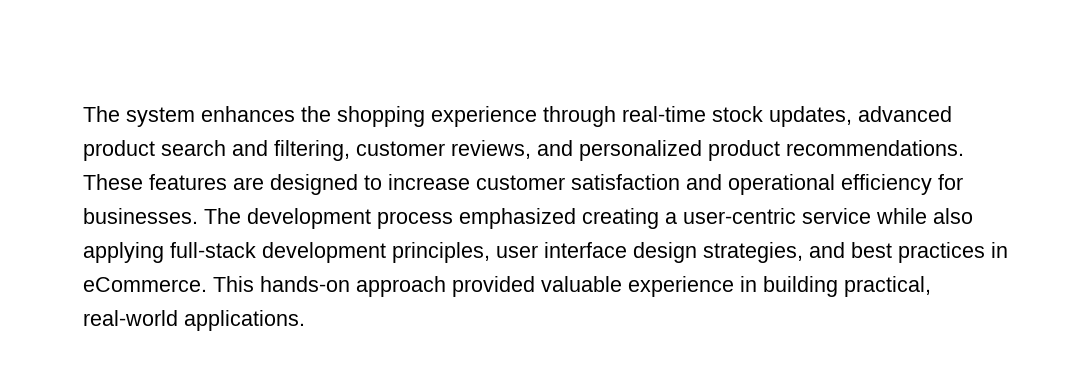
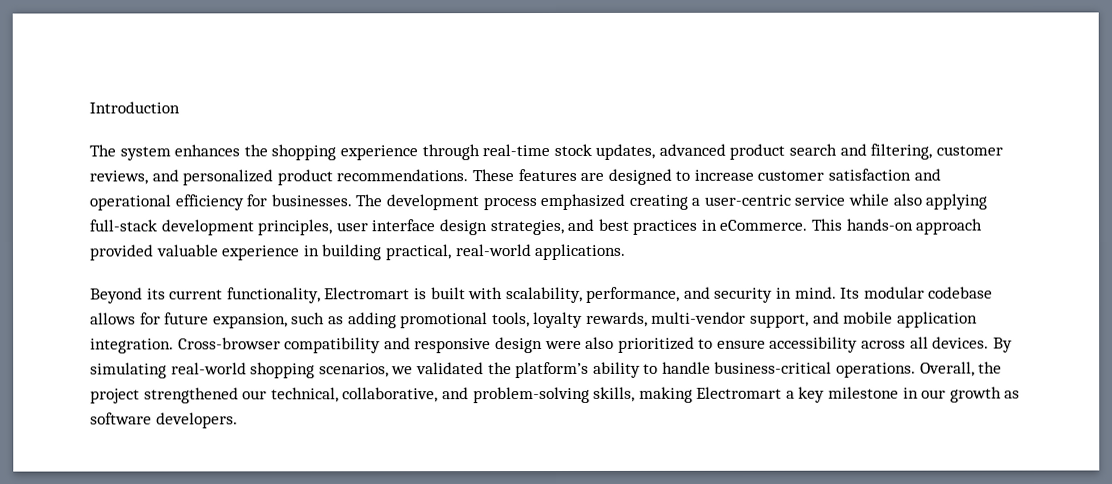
(83, 114) none -> [89,101,180,114] Introduction //
(305, 320) none -> [90,286,994,304] [90,311,978,329] [90,336,1013,354] [90,361,1003,379] [90,386,1021,404] [90,412,238,429] // Beyond its current functionality, Electromart is built with scalability, performance, and security in mind. Its modular codebase allows for future expansion, such as adding promotional tools, loyalty rewards, multi-vendor support, and mobile application integration. Cross-browser compatibility and responsive design were also prioritized to ensure accessibility across all devices. By simulating real-world shopping scenarios, we validated the platform’s ability to handle business-critical operations. Overall, the project strengthened our technical, collaborative, and problem-solving skills, making Electromart a key milestone in our growth as software developers.

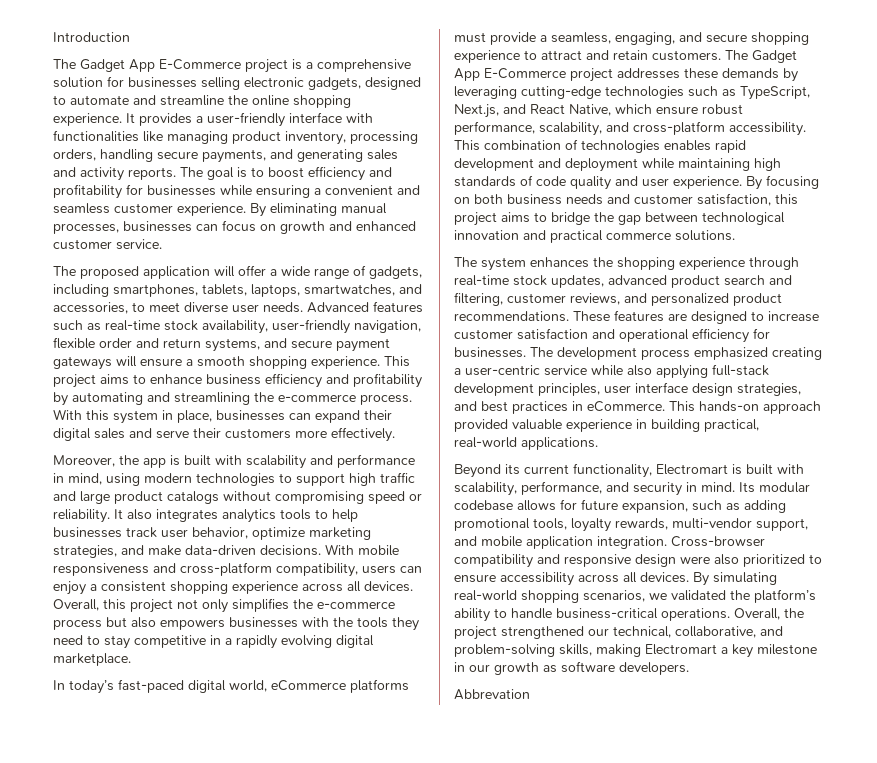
(180, 107) none -> [53,59,411,73] [53,76,421,90] [53,95,351,108] [53,112,373,127] [53,130,418,145] [53,149,398,163] [53,166,392,181] [53,184,420,199] [53,203,387,217] [53,220,416,234] [53,239,162,250] [53,265,422,279] [53,284,422,297] [53,301,423,314] [53,319,421,334] [53,337,390,352] [53,356,410,370] [53,373,422,388] [53,392,412,406] [53,409,392,424] [53,427,395,442] [53,454,415,469] [53,472,415,486] [53,491,422,504] [53,509,358,523] [53,527,371,540] [53,544,399,558] [53,562,422,577] [53,581,413,595] [53,598,395,613] [53,617,419,631] [53,635,374,649] [53,653,131,666] [53,679,409,694] [454,32,809,45] [454,50,797,63] [454,68,798,82] [454,86,810,100] [454,104,743,118] [454,121,806,136] [454,139,746,153] [454,158,781,172] [454,175,819,190] [454,193,798,206] [454,212,785,226] [454,230,735,243] // The Gadget App E-Commerce project is a comprehensive solution for businesses selling electronic gadgets, designed to automate and streamline the online shopping experience. It provides a user-friendly interface with functionalities like managing product inventory, processing orders, handling secure payments, and generating sales and activity reports. The goal is to boost efficiency and profitability for businesses while ensuring a convenient and seamless customer experience. By eliminating manual processes, businesses can focus on growth and enhanced customer service. // The proposed application will offer a wide range of gadgets, including smartphones, tablets, laptops, smartwatches, and accessories, to meet diverse user needs. Advanced features such as real-time stock availability, user-friendly navigation, flexible order and return systems, and secure payment gateways will ensure a smooth shopping experience. This project aims to enhance business efficiency and profitability by automating and streamlining the e-commerce process. With this system in place, businesses can expand their digital sales and serve their customers more effectively. // Moreover, the app is built with scalability and performance in mind, using modern technologies to support high traffic and large product catalogs without compromising speed or reliability. It also integrates analytics tools to help businesses track user behavior, optimize marketing strategies, and make data-driven decisions. With mobile responsiveness and cross-platform compatibility, users can enjoy a consistent shopping experience across all devices. Overall, this project not only simplifies the e-commerce process but also empowers businesses with the tools they need to stay competitive in a rapidly evolving digital marketplace. // In today’s fast-paced digital world, eCommerce platforms must provide a seamless, engaging, and secure shopping experience to attract and retain customers. The Gadget App E-Commerce project addresses these demands by leveraging cutting-edge technologies such as TypeScript, Next.js, and React Native, which ensure robust performance, scalability, and cross-platform accessibility. This combination of technologies enables rapid development and deployment while maintaining high standards of code quality and user experience. By focusing on both business needs and customer satisfaction, this project aims to bridge the gap between technological innovation and practical commerce solutions.
(238, 420) none -> [454,689,530,700] // Abbrevation

